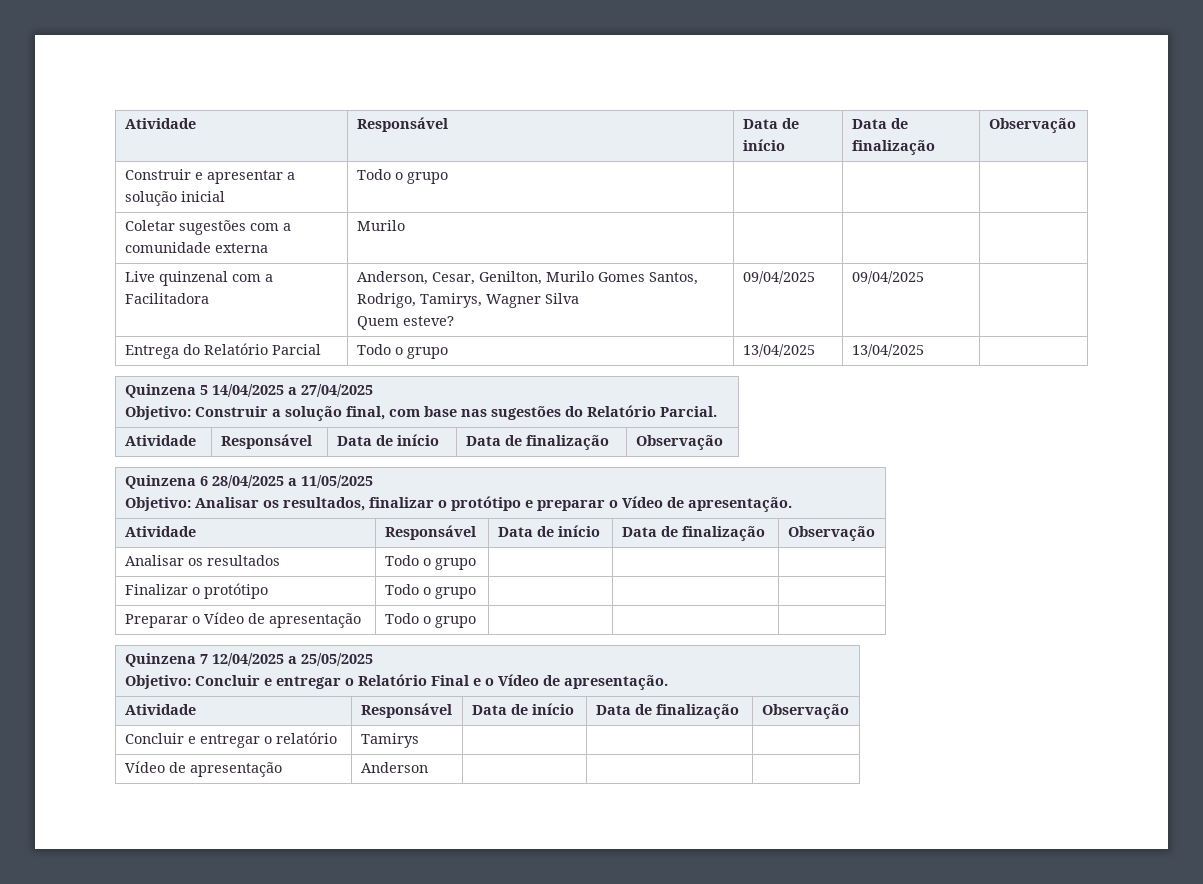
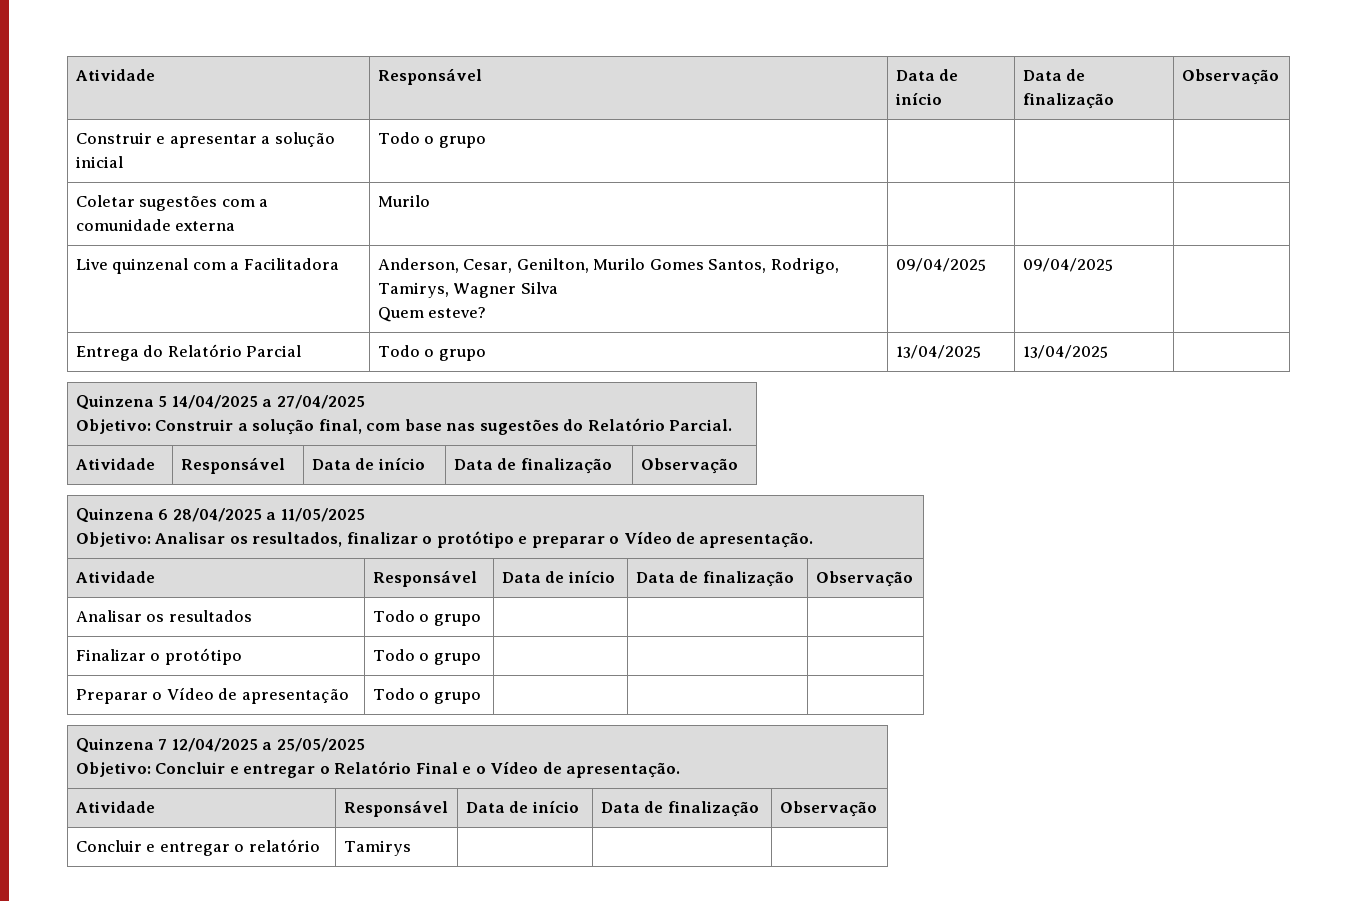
[124,761,282,777] [360,762,428,773] // Vídeo de apresentação | Anderson | | | -> (411, 848) none

